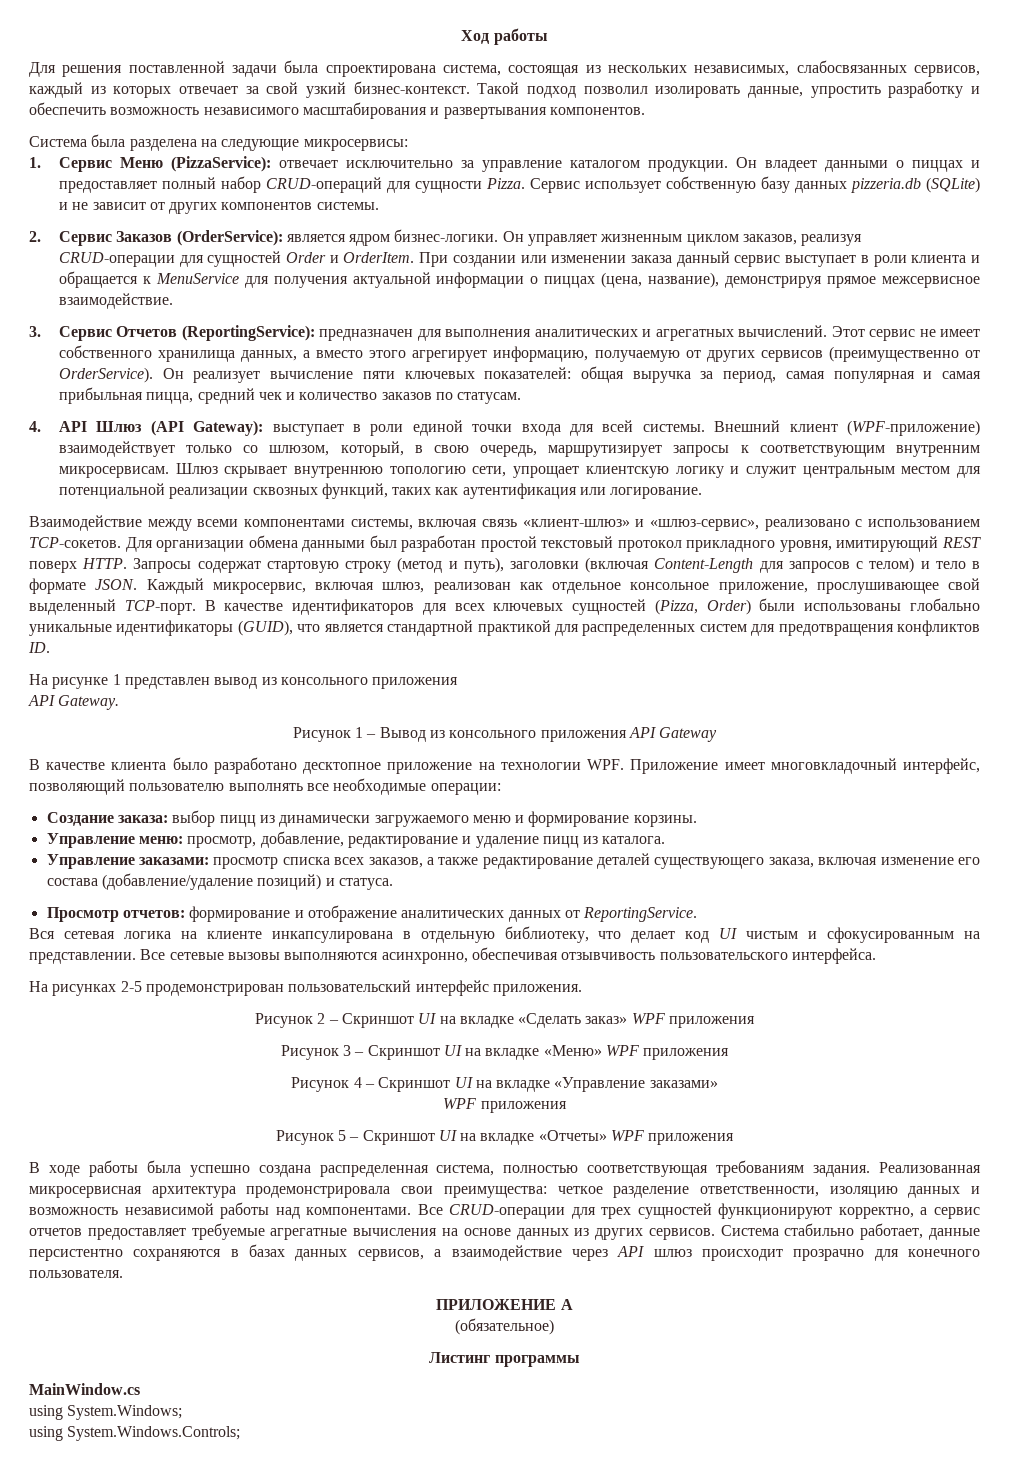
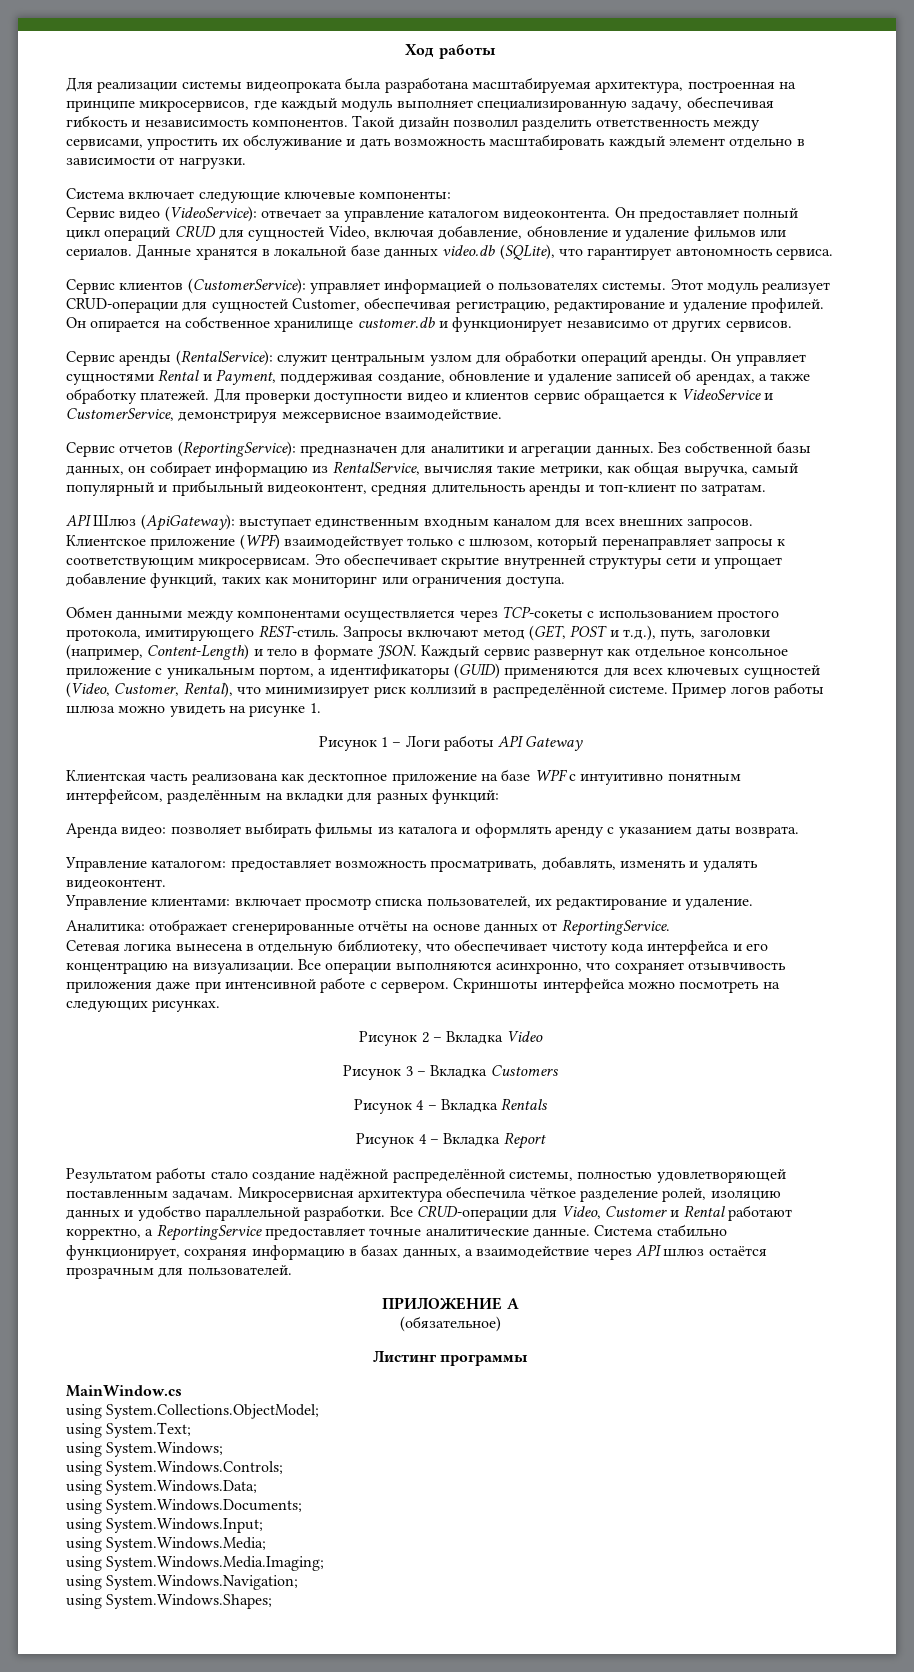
[62,60,981,77] [29,81,980,98] [29,102,645,119] [29,134,408,151] [29,156,980,172] [58,176,981,193] [58,202,379,214] [29,229,863,246] [58,251,980,267] [58,271,981,288] [58,293,173,309] [29,325,981,341] [58,345,980,362] [58,366,982,383] [58,387,522,404] [29,420,980,436] [58,441,980,457] [58,463,981,478] [58,483,703,499] [29,515,980,531] [29,535,982,552] [29,557,915,573] решения поставленной задачи была спроектирована система, состоящая из нескольких независимых, слабосвязанных сервисов, каждый из которых отвечает за свой узкий бизнес-контекст. Такой подход позволил изолировать данные, упростить разработку и обеспечить возможность независимого масштабирования и развертывания компонентов. // Система была разделена на следующие микросервисы: // 1. Сервис Меню (PizzaService): отвечает исключительно за управление каталогом продукции. Он владеет данными о пиццах и предоставляет полный набор CRUD-операций для сущности Pizza. Сервис использует собственную базу данных pizzeria.db (SQLite) и не зависит от других компонентов системы. // 2. Сервис Заказов (OrderService): является ядром бизнес-логики. Он управляет жизненным циклом заказов, реализуя CRUD-операции для сущностей Order и OrderItem. При создании или изменении заказа данный сервис выступает в роли клиента и обращается к MenuService для получения актуальной информации о пиццах (цена, название), демонстрируя прямое межсервисное взаимодействие. // 3. Сервис Отчетов (ReportingService): предназначен для выполнения аналитических и агрегатных вычислений. Этот сервис не имеет собственного хранилища данных, а вместо этого агрегирует информацию, получаемую от других сервисов (преимущественно от OrderService). Он реализует вычисление пяти ключевых показателей: общая выручка за период, самая популярная и самая прибыльная пицца, средний чек и количество заказов по статусам. // 4. API Шлюз (API Gateway): выступает в роли единой точки входа для всей системы. Внешний клиент (WPF-приложение) взаимодействует только со шлюзом, который, в свою очередь, маршрутизирует запросы к соответствующим внутренним микросервисам. Шлюз скрывает внутреннюю топологию сети, упрощает клиентскую логику и служит центральным местом для потенциальной реализации сквозных функций, таких как аутентификация или логирование. // Взаимодействие между всеми компонентами системы, включая связь «клиент-шлюз» и «шлюз-сервис», реализовано с использованием TCP-сокетов. Для организации обмена данными был разработан простой текстовый протокол прикладного уровня, имитирующий REST поверх HTTP. Запросы содержат стартовую строку (метод и путь), заголовки (включая Content-Length для запросов с телом) -> [97,77,796,93] [66,96,774,112] [66,115,760,131] [66,134,805,150] [66,157,246,169] [66,188,452,203] [66,206,799,222] [66,225,786,241] [66,244,833,260] [66,278,831,294] [66,297,824,313] [66,316,792,332] [66,350,806,366] [66,369,811,385] [66,388,773,404] [66,408,502,423] [66,441,811,458] [66,461,798,477] [66,480,767,496] [66,514,754,531] [66,534,786,550] [66,553,782,569] [66,572,566,588] [66,606,779,622] [66,625,770,641] [66,644,250,660] реализации системы видеопроката была разработана масштабируемая архитектура, построенная на принципе микросервисов, где каждый модуль выполняет специализированную задачу, обеспечивая гибкость и независимость компонентов. Такой дизайн позволил разделить ответственность между сервисами, упростить их обслуживание и дать возможность масштабировать каждый элемент отдельно в зависимости от нагрузки. // Система включает следующие ключевые компоненты: // Сервис видео (VideoService): отвечает за управление каталогом видеоконтента. Он предоставляет полный цикл операций CRUD для сущностей Video, включая добавление, обновление и удаление фильмов или сериалов. Данные хранятся в локальной базе данных video.db (SQLite), что гарантирует автономность сервиса. // Сервис клиентов (CustomerService): управляет информацией о пользователях системы. Этот модуль реализует CRUD-операции для сущностей Customer, обеспечивая регистрацию, редактирование и удаление профилей. Он опирается на собственное хранилище customer.db и функционирует независимо от других сервисов. // Сервис аренды (RentalService): служит центральным узлом для обработки операций аренды. Он управляет сущностями Rental и Payment, поддерживая создание, обновление и удаление записей об арендах, а также обработку платежей. Для проверки доступности видео и клиентов сервис обращается к VideoService и CustomerService, демонстрируя межсервисное взаимодействие. // Сервис отчетов (ReportingService): предназначен для аналитики и агрегации данных. Без собственной базы данных, он собирает информацию из RentalService, вычисляя такие метрики, как общая выручка, самый популярный и прибыльный видеоконтент, средняя длительность аренды и топ-клиент по затратам. // API Шлюз (ApiGateway): выступает единственным входным каналом для всех внешних запросов. Клиентское приложение (WPF) взаимодействует только с шлюзом, который перенаправляет запросы к соответствующим микросервисам. Это обеспечивает скрытие внутренней структуры сети и упрощает добавление функций, таких как мониторинг или ограничения доступа. // Обмен данными между компонентами осуществляется через TCP-сокеты с использованием простого протокола, имитирующего REST-стиль. Запросы включают метод (GET, POST и т.д.), путь, заголовки (например, Content-Length)
[212,578,980,594] [29,598,980,615] [29,620,980,636] [28,642,50,653] [29,674,459,689] [28,695,120,710] [292,727,718,742] [29,757,981,774] [29,778,501,795] [46,810,697,827] [46,831,666,848] [46,853,980,869] [46,873,393,890] [46,905,698,922] [29,926,980,943] [29,947,876,964] [29,980,582,996] [254,1013,756,1028] [280,1045,730,1060] [291,1077,718,1092] [443,1098,567,1113] [275,1130,735,1145] [29,1160,981,1177] [29,1186,981,1198] [29,1202,981,1219] [29,1223,981,1240] [29,1244,424,1261] микросервис, включая шлюз, реализован как отдельное консольное приложение, прослушивающее свой выделенный TCP-порт. В качестве идентификаторов для всех ключевых сущностей (Pizza, Order) были использованы глобально уникальные идентификаторы (GUID), что является стандартной практикой для распределенных систем для предотвращения конфликтов ID. // На рисунке 1 представлен вывод из консольного приложения // API Gateway. // Рисунок 1 – Вывод из консольного приложения API Gateway // В качестве клиента было разработано десктопное приложение на технологии WPF. Приложение имеет многовкладочный интерфейс, позволяющий пользователю выполнять все необходимые операции: // Создание заказа: выбор пицц из динамически загружаемого меню и формирование корзины. // Управление меню: просмотр, добавление, редактирование и удаление пицц из каталога. // Управление заказами: просмотр списка всех заказов, а также редактирование деталей существующего заказа, включая изменение его состава (добавление/удаление позиций) и статуса. // Просмотр отчетов: формирование и отображение аналитических данных от ReportingService. // Вся сетевая логика на клиенте инкапсулирована в отдельную библиотеку, что делает код UI чистым и сфокусированным на представлении. Все сетевые вызовы выполняются асинхронно, обеспечивая отзывчивость пользовательского интерфейса. // На рисунках 2-5 продемонстрирован пользовательский интерфейс приложения. // Рисунок 2 – Скриншот UI на вкладке «Сделать заказ» WPF приложения // Рисунок 3 – Скриншот UI на вкладке «Меню» WPF приложения // Рисунок 4 – Скриншот UI на вкладке «Управление заказами» // WPF приложения // Рисунок 5 – Скриншот UI на вкладке «Отчеты» WPF приложения // В ходе работы была успешно создана распределенная система, полностью соответствующая требованиям задания. Реализованная микросервисная архитектура продемонстрировала свои преимущества: четкое разделение ответственности, изоляцию данных и возможность независимой работы над компонентами. Все CRUD-операции для трех сущностей функционируют корректно, а сервис отчетов предоставляет требуемые агрегатные вычисления на основе данных из других сервисов. Система стабильно работает, данные персистентно сохраняются в базах данных сервисов, -> [483,648,788,660] [66,663,820,679] [66,682,824,698] [66,703,321,717] [318,735,584,751] [66,769,741,785] [66,789,499,804] [66,822,800,838] [65,856,758,872] [66,879,166,890] [65,895,753,910] [66,919,670,936] [66,939,768,955] [66,959,786,974] [66,977,780,993] [66,1000,221,1012] [359,1031,543,1046] [343,1065,559,1080] [353,1098,549,1114] [356,1132,546,1149] [66,1167,786,1183] [66,1186,781,1202] [66,1205,792,1221] [66,1224,727,1241] [66,1244,461,1260] сервис развернут как отдельное консольное приложение с уникальным портом, а идентификаторы (GUID) применяются для всех ключевых сущностей (Video, Customer, Rental), что минимизирует риск коллизий в распределённой системе. Пример логов работы шлюза можно увидеть на рисунке 1. // Рисунок 1 – Логи работы API Gateway // Клиентская часть реализована как десктопное приложение на базе WPF с интуитивно понятным интерфейсом, разделённым на вкладки для разных функций: // Аренда видео: позволяет выбирать фильмы из каталога и оформлять аренду с указанием даты возврата. // Управление каталогом: предоставляет возможность просматривать, добавлять, изменять и удалять видеоконтент. // Управление клиентами: включает просмотр списка пользователей, их редактирование и удаление. // Аналитика: отображает сгенерированные отчёты на основе данных от ReportingService. // Сетевая логика вынесена в отдельную библиотеку, что обеспечивает чистоту кода интерфейса и его концентрацию на визуализации. Все операции выполняются асинхронно, что сохраняет отзывчивость приложения даже при интенсивной работе с сервером. Скриншоты интерфейса можно посмотреть на следующих рисунках. // Рисунок 2 – Вкладка Video // Рисунок 3 – Вкладка Customers // Рисунок 4 – Вкладка Rentals // Рисунок 4 – Вкладка Report // Результатом работы стало создание надёжной распределённой системы, полностью удовлетворяющей поставленным задачам. Микросервисная архитектура обеспечила чёткое разделение ролей, изоляцию данных и удобство параллельной разработки. Все CRUD-операции для Video, Customer и Rental работают корректно, а ReportingService предоставляет точные аналитические данные. Система стабильно функционирует, сохраняя информацию в базах данных,
[701,1249,981,1261] [29,1270,123,1278] происходит прозрачно для конечного пользователя. -> [708,1246,767,1256] [66,1265,292,1279] остаётся прозрачным для пользователей.
(140, 1389) none -> [66,1404,320,1419] [66,1422,192,1438] // using System.Collections.ObjectModel; // using System.Text;
(241, 1433) none -> [66,1480,258,1495] [66,1499,303,1514] [66,1518,264,1533] [66,1537,267,1552] [66,1556,325,1571] [66,1575,299,1590] [66,1594,273,1609] // using System.Windows.Data; // using System.Windows.Documents; // using System.Windows.Input; // using System.Windows.Media; // using System.Windows.Media.Imaging; // using System.Windows.Navigation; // using System.Windows.Shapes;

